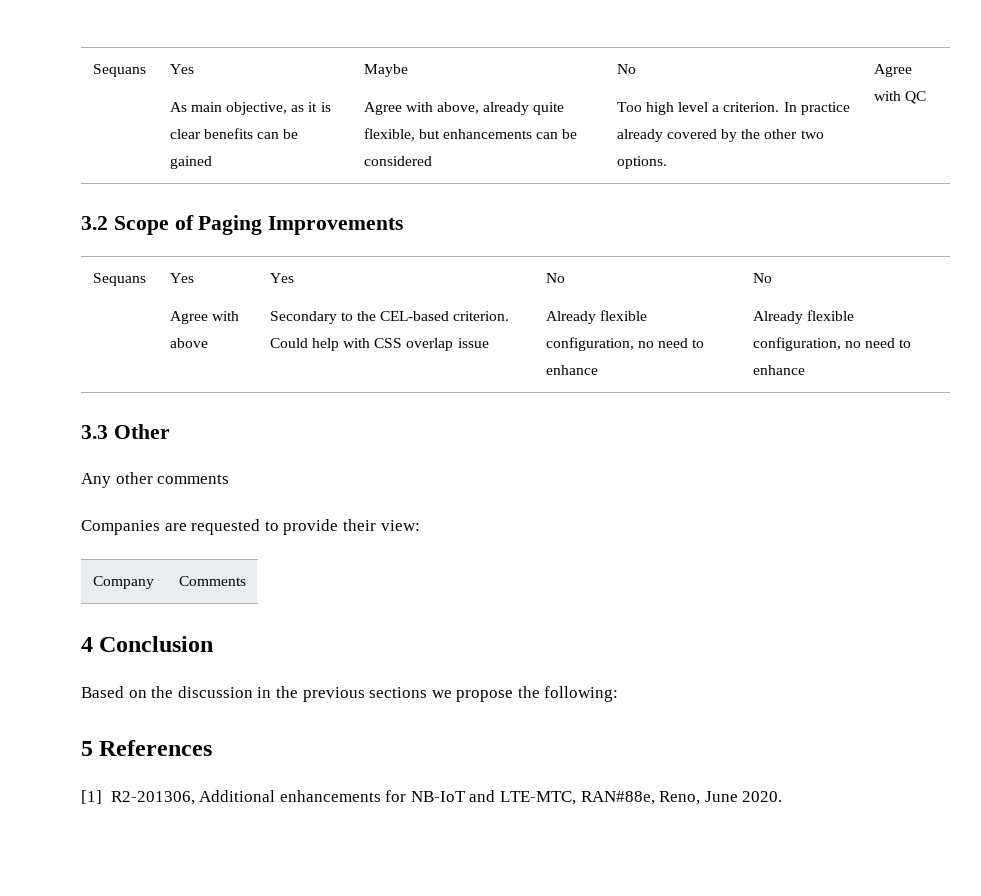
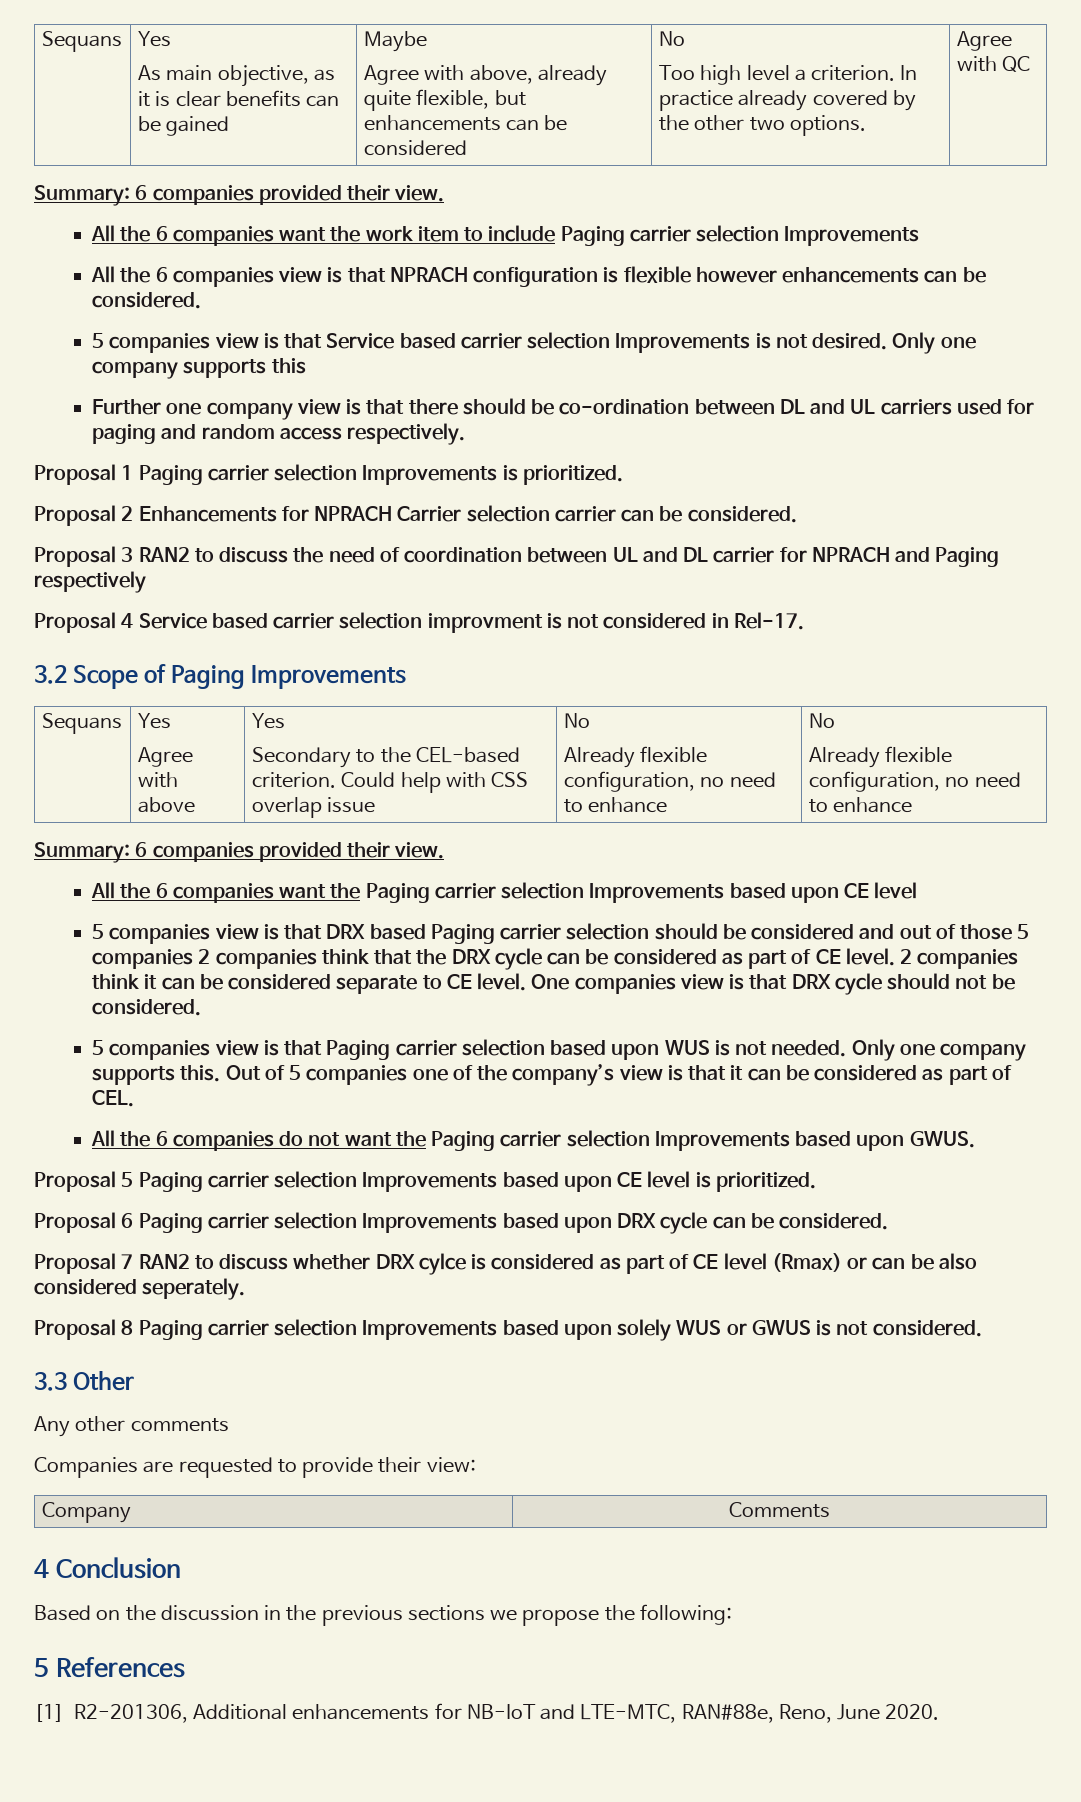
(926, 97) none -> [34,185,445,206] [91,225,920,246] [91,266,986,287] [92,292,202,309] [92,332,976,354] [92,358,306,379] [92,398,1035,420] [92,423,466,445] [34,464,623,485] [34,505,797,526] [34,546,1000,567] [34,571,146,593] [34,612,804,633] // Summary: 6 companies provided their view. // All the 6 companies want the work item to include Paging carrier selection Improvements // All the 6 companies view is that NPRACH configuration is flexible however enhancements can be considered. // 5 companies view is that Service based carrier selection Improvements is not desired. Only one company supports this // Further one company view is that there should be co-ordination between DL and UL carriers used for paging and random access respectively. // Proposal 1 Paging carrier selection Improvements is prioritized. // Proposal 2 Enhancements for NPRACH Carrier selection carrier can be considered. // Proposal 3 RAN2 to discuss the need of coordination between UL and DL carrier for NPRACH and Paging respectively // Proposal 4 Service based carrier selection improvment is not considered in Rel-17.
(805, 370) none -> [34,842,445,863] [91,882,918,903] [92,923,1030,944] [92,948,1019,970] [92,973,1015,995] [92,999,202,1016] [92,1039,1027,1061] [92,1064,1012,1086] [92,1090,135,1107] [91,1130,975,1151] [34,1171,816,1192] [34,1212,889,1234] [34,1253,978,1275] [34,1278,246,1300] [34,1319,982,1341] // Summary: 6 companies provided their view. // All the 6 companies want the Paging carrier selection Improvements based upon CE level // 5 companies view is that DRX based Paging carrier selection should be considered and out of those 5 companies 2 companies think that the DRX cycle can be considered as part of CE level. 2 companies think it can be considered separate to CE level. One companies view is that DRX cycle should not be considered. // 5 companies view is that Paging carrier selection based upon WUS is not needed. Only one company supports this. Out of 5 companies one of the company’s view is that it can be considered as part of CEL. // All the 6 companies do not want the Paging carrier selection Improvements based upon GWUS. // Proposal 5 Paging carrier selection Improvements based upon CE level is prioritized. // Proposal 6 Paging carrier selection Improvements based upon DRX cycle can be considered. // Proposal 7 RAN2 to discuss whether DRX cylce is considered as part of CE level (Rmax) or can be also considered seperately. // Proposal 8 Paging carrier selection Improvements based upon solely WUS or GWUS is not considered.

